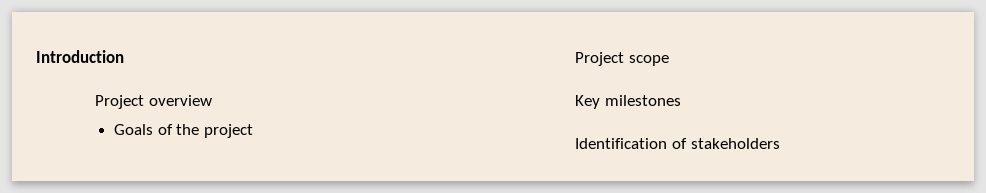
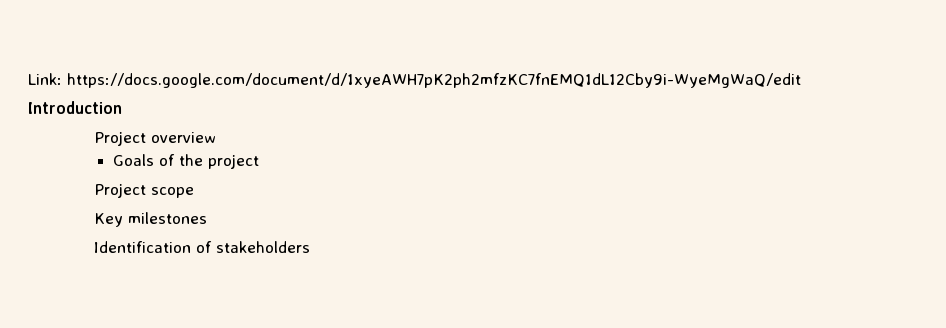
(36, 56) none -> [28,73,801,88] Link: https://docs.google.com/document/d/1xyeAWH7pK2ph2mfzKC7fnEMQ1dL12Cby9i-WyeMgWaQ/edit //

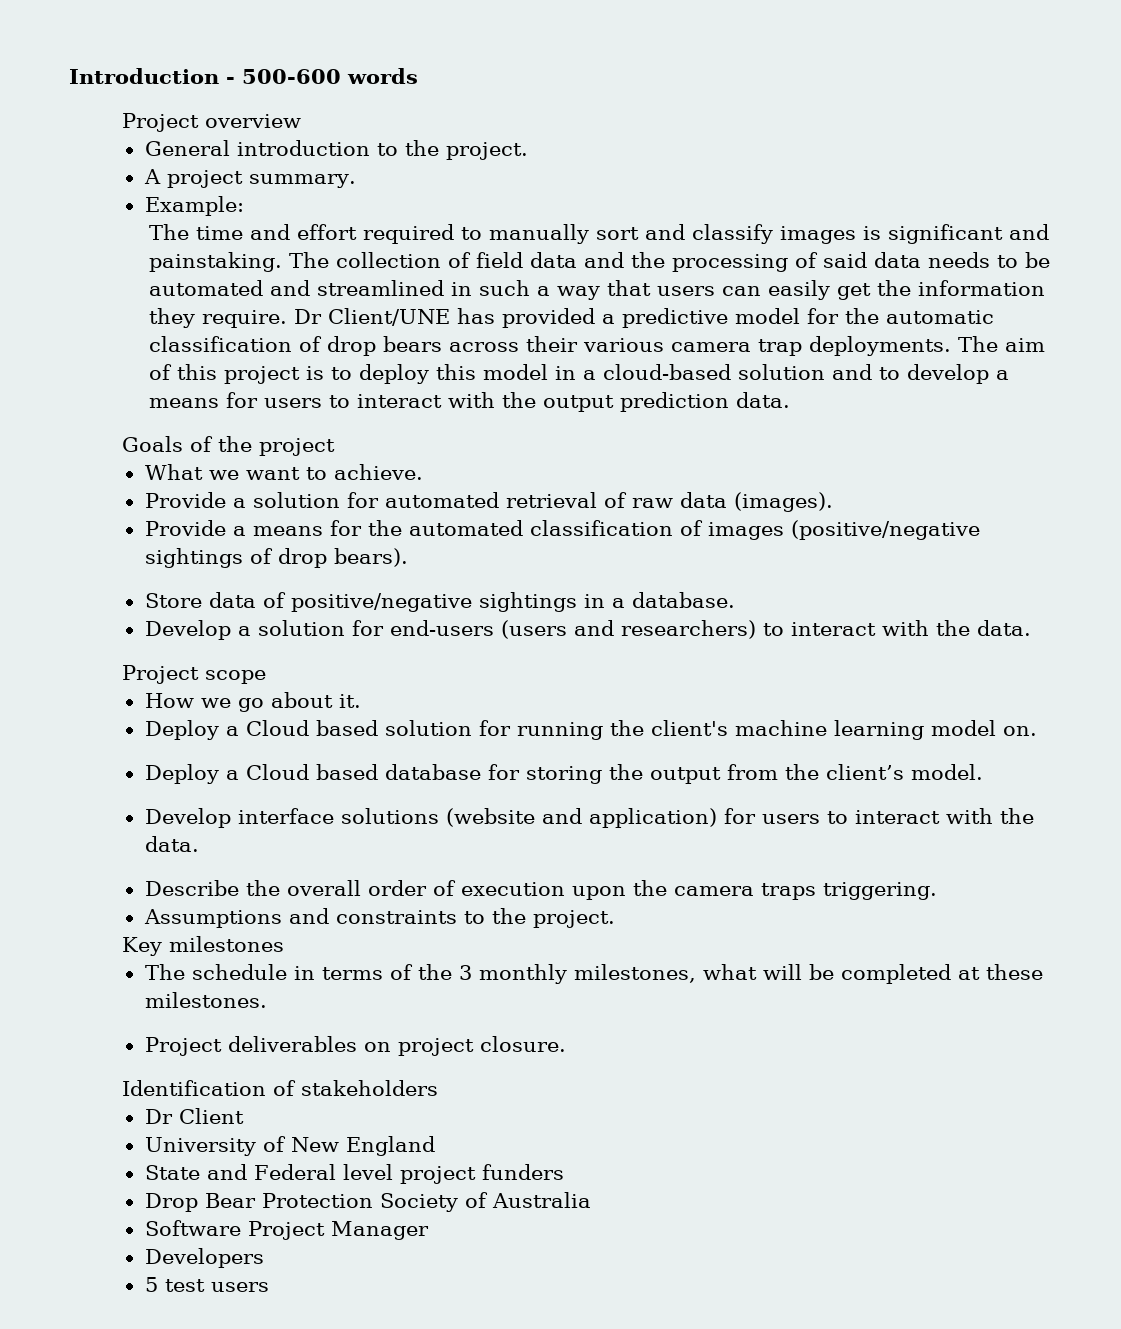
[28,73,801,88] Link: https://docs.google.com/document/d/1xyeAWH7pK2ph2mfzKC7fnEMQ1dL12Cby9i-WyeMgWaQ/edit // -> (69, 76) none
(122, 107) none -> [226,68,418,84] - 500-600 words
[112,154,259,169] [94,183,195,198] [94,212,208,227] [94,241,311,253] Goals of the project // Project scope // Key milestones // Identification of stakeholders -> [144,140,528,160] [143,169,356,188] [144,196,244,216] [148,224,1049,244] [148,252,1050,272] [148,280,1045,300] [148,308,994,328] [148,336,1045,356] [148,364,1009,384] [148,392,790,412] [122,436,336,456] [144,464,423,480] [144,492,833,512] [144,520,980,540] [144,548,408,568] [144,592,735,612] [144,620,1031,640] [122,665,267,684] [144,692,361,712] [144,720,1037,740] [144,764,983,784] [144,808,1034,828] [144,836,199,852] [144,880,937,900] [143,908,615,928] [122,936,285,956] [144,964,1043,984] [144,992,267,1008] [144,1036,566,1056] [122,1080,439,1096] [144,1108,244,1124] [144,1136,435,1156] [144,1164,564,1184] [144,1192,591,1212] [144,1220,429,1240] [144,1248,264,1268] [144,1277,269,1292] General introduction to the project. // A project summary. // Example: // The time and effort required to manually sort and classify images is significant and painstaking. The collection of field data and the processing of said data needs to be automated and streamlined in such a way that users can easily get the information they require. Dr Client/UNE has provided a predictive model for the automatic classification of drop bears across their various camera trap deployments. The aim of this project is to deploy this model in a cloud-based solution and to develop a means for users to interact with the output prediction data. // Goals of the project // What we want to achieve. // Provide a solution for automated retrieval of raw data (images). // Provide a means for the automated classification of images (positive/negative sightings of drop bears). // Store data of positive/negative sightings in a database. // Develop a solution for end-users (users and researchers) to interact with the data. // Project scope // How we go about it. // Deploy a Cloud based solution for running the client's machine learning model on. // Deploy a Cloud based database for storing the output from the client’s model. // Develop interface solutions (website and application) for users to interact with the data. // Describe the overall order of execution upon the camera traps triggering. // Assumptions and constraints to the project. // Key milestones // The schedule in terms of the 3 monthly milestones, what will be completed at these milestones. // Project deliverables on project closure. // Identification of stakeholders // Dr Client // University of New England // State and Federal level project funders // Drop Bear Protection Society of Australia // Software Project Manager // Developers // 5 test users

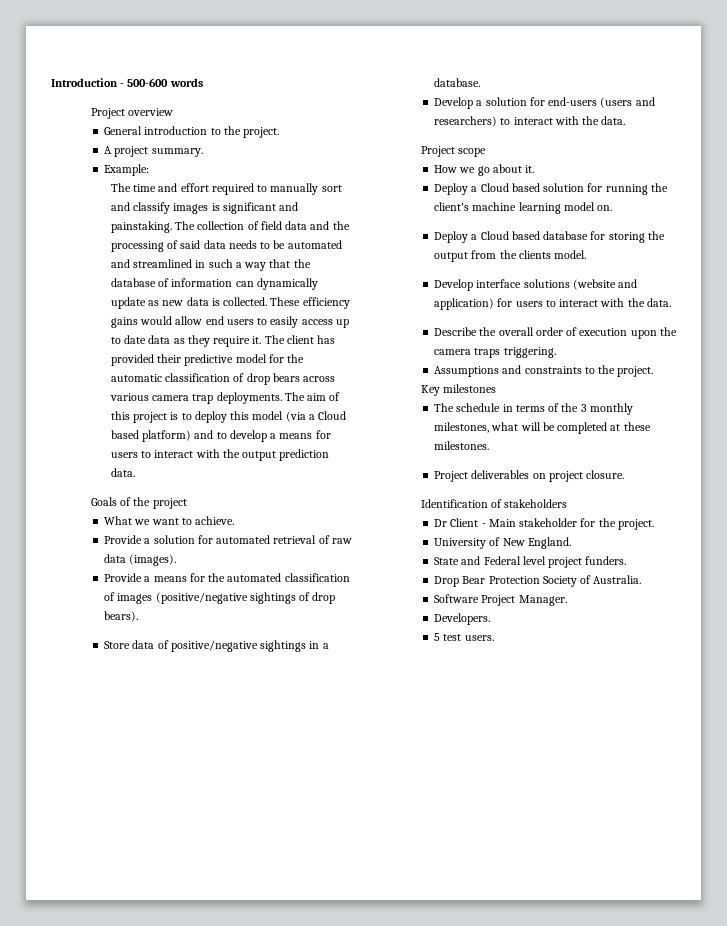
[656,280,1045,300] [148,308,450,328] users can easily get the information they require. Dr Client/UNE -> [293,259,311,268] [110,278,318,290] [110,297,350,309] [110,316,349,328] [110,335,314,347] the database of information can dynamically update as new data is collected. These efficiency gains would allow end users to easily access up to date data as they require it. The client
[601,314,615,324] a -> [157,354,182,363] their
[525,336,578,352] their -> (336, 379) none
[554,364,825,380] in a cloud-based solution -> [285,411,347,422] [110,430,192,442] (via a Cloud based platform)
[825,764,904,780] client’s -> [518,250,551,259] clients
(244, 1116) none -> [481,518,654,530] - Main stakeholder for the project.
[345,1136,435,1156] England -> [527,537,571,549] England.
[481,1164,564,1180] funders -> [585,556,627,565] funders.
[491,1192,591,1208] Australia -> [593,575,642,584] Australia.
[330,1221,429,1240] [144,1248,264,1268] Manager // Developers -> [518,595,567,606] [434,613,491,625] Manager. // Developers.
[210,1282,269,1292] users -> [464,635,494,641] users.

